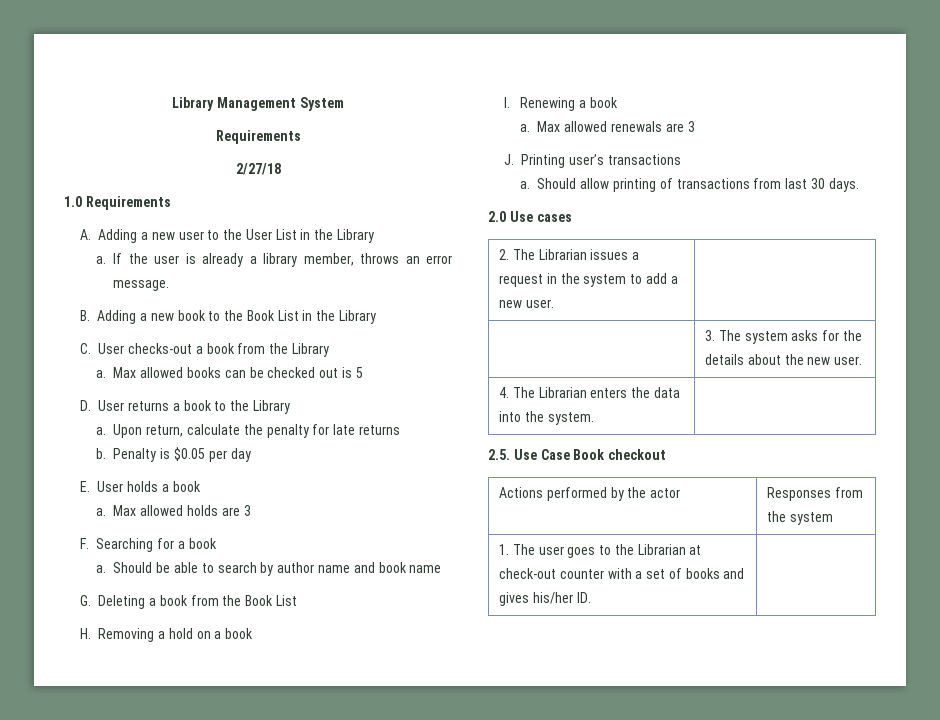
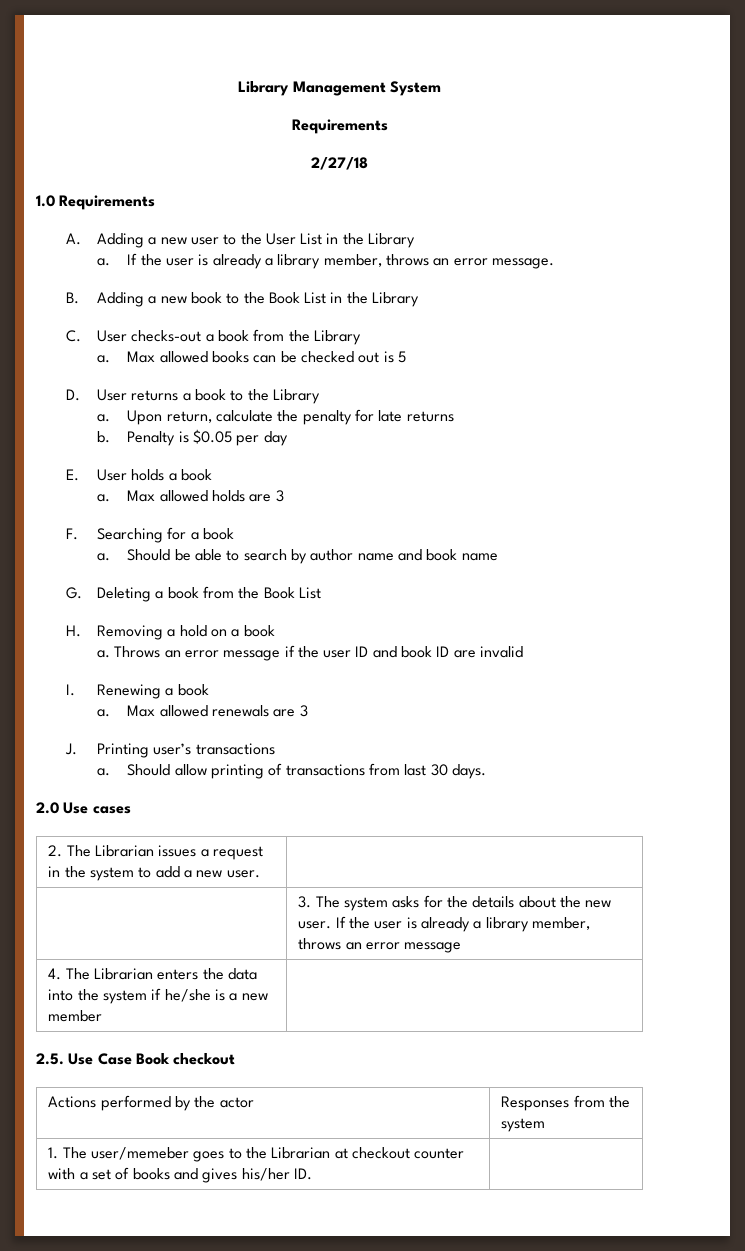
(254, 633) none -> [96,645,524,661] // a. Throws an error message if the user ID and book ID are invalid
(863, 360) none -> [335,916,591,932] [298,938,462,953] If the user is already a library member, throws an error message
[547,412,594,425] system. -> [103,988,268,1004] [48,1010,103,1022] system if he/she is a new member
[538,546,564,555] user -> [91,1147,190,1160] user/memeber
[498,568,556,579] check-out -> [352,1147,411,1159] checkout

